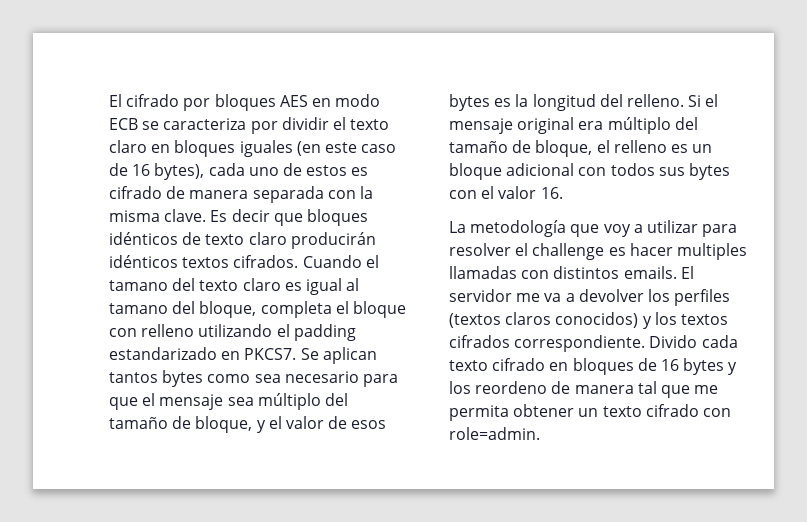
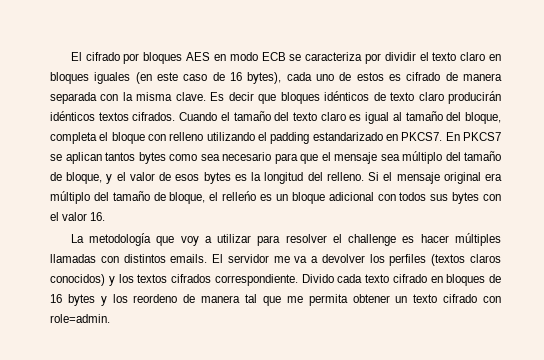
[109,280,168,291] tamano -> [233,111,271,121] tamaño
[109,303,168,314] tamano -> [405,111,443,121] tamaño
[300,348,319,360] Se -> [445,132,501,141] [50,154,62,161] En PKCS7 se
[613,140,667,153] relleno -> [222,191,257,201] relleńo
[676,243,747,260] multiples -> [454,233,501,246] múltiples

